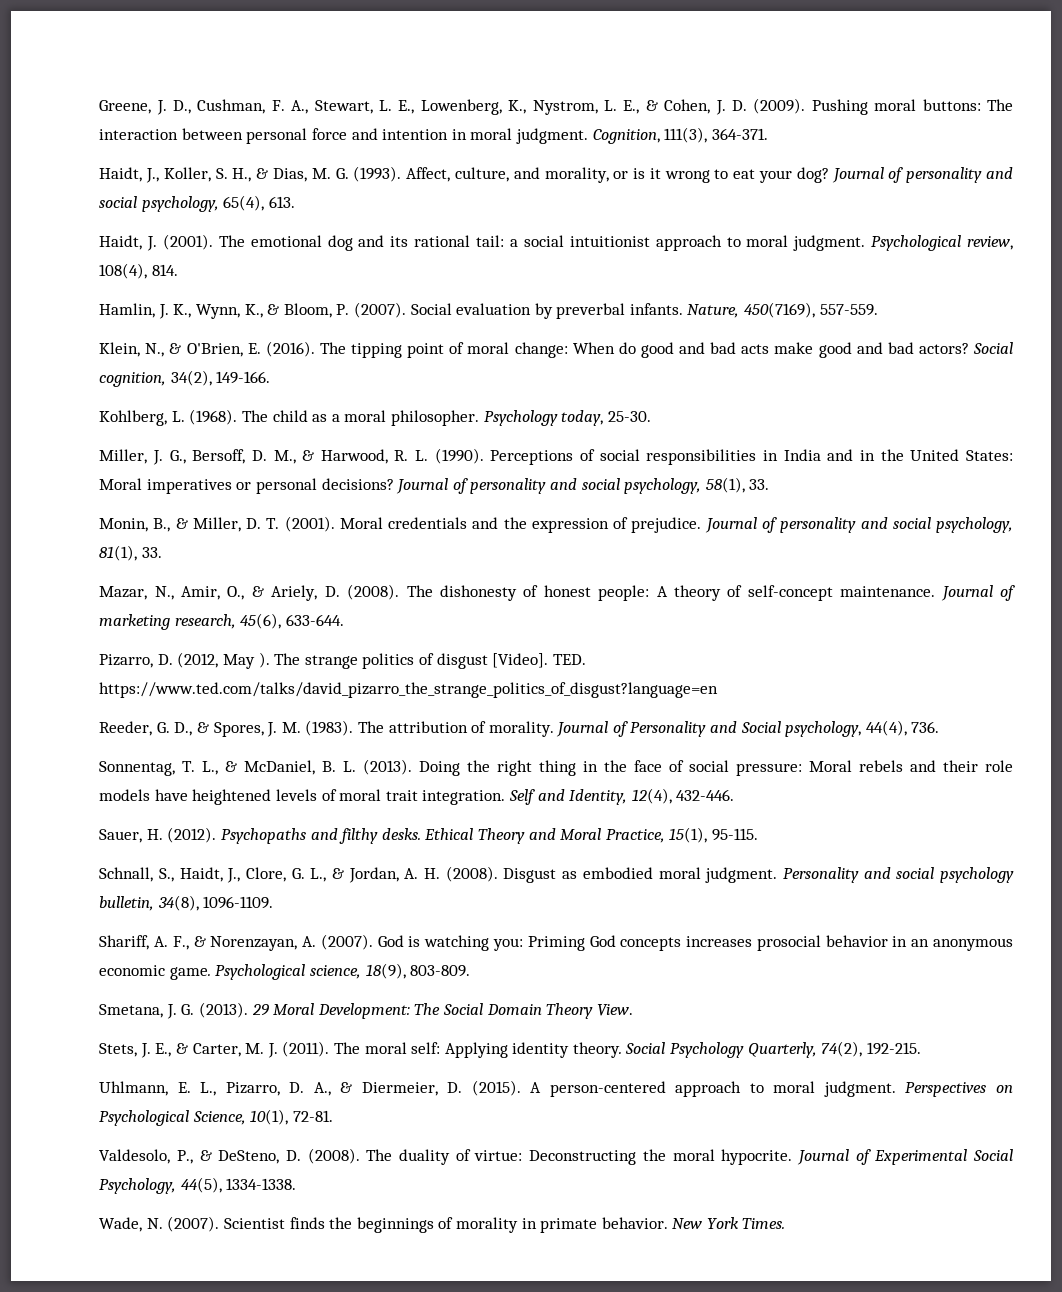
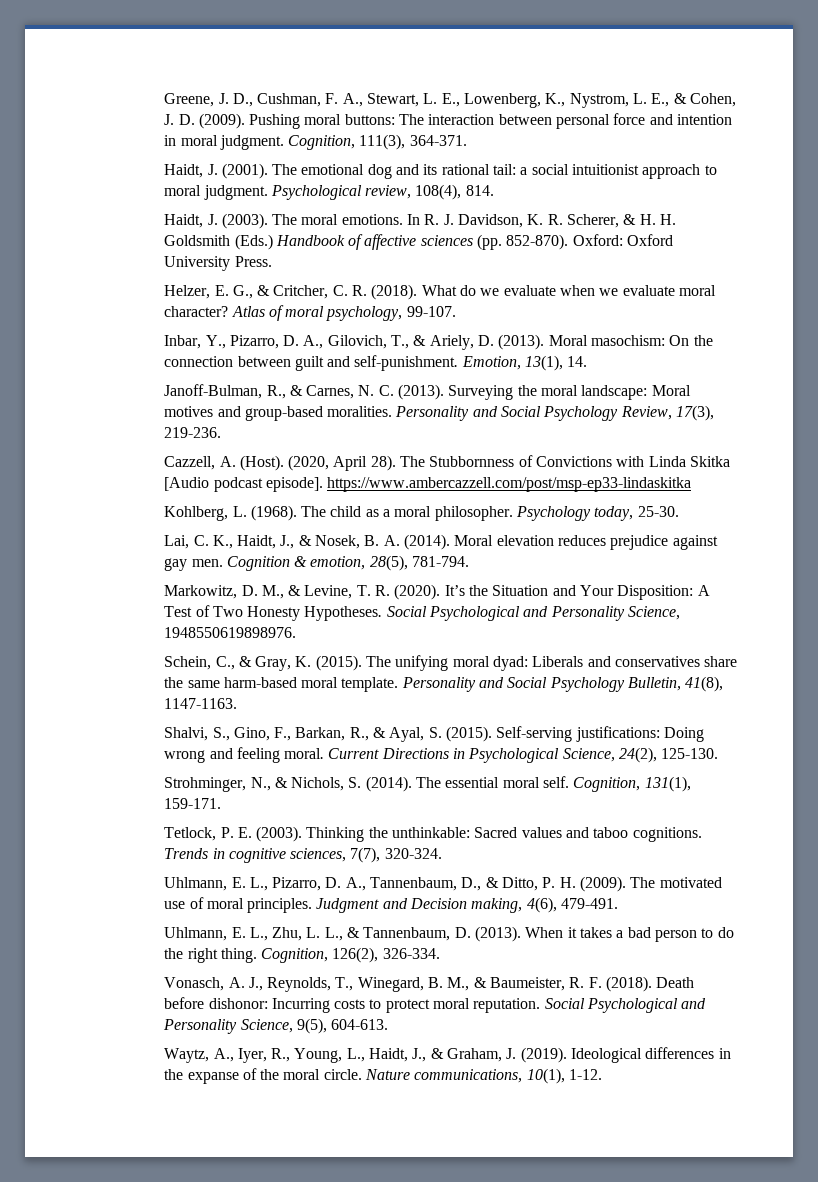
[99,166,1014,183] [99,195,295,212] // Haidt, J., Koller, S. H., & Dias, M. G. (1993). Affect, culture, and morality, or is it wrong to eat your dog? Journal of personality and social psychology, 65(4), 613. -> (467, 140) none
[99,302,878,319] [99,341,1013,358] [99,370,271,387] Hamlin, J. K., Wynn, K., & Bloom, P. (2007). Social evaluation by preverbal infants. Nature, 450(7169), 557-559. // Klein, N., & O'Brien, E. (2016). The tipping point of moral change: When do good and bad acts make good and bad actors? Social cognition, 34(2), 149-166. -> [164,213,677,229] [164,234,674,250] [164,256,272,271] [164,284,717,300] [164,305,456,321] [164,334,713,350] [164,355,588,371] [164,384,691,400] [164,405,715,421] [164,427,222,438] [164,455,731,471] [164,477,692,492] Haidt, J. (2003). The moral emotions. In R. J. Davidson, K. R. Scherer, & H. H. Goldsmith (Eds.) Handbook of affective sciences (pp. 852-870). Oxford: Oxford University Press. // Helzer, E. G., & Critcher, C. R. (2018). What do we evaluate when we evaluate moral character? Atlas of moral psychology, 99-107. // Inbar, Y., Pizarro, D. A., Gilovich, T., & Ariely, D. (2013). Moral masochism: On the connection between guilt and self-punishment. Emotion, 13(1), 14. // Janoff-Bulman, R., & Carnes, N. C. (2013). Surveying the moral landscape: Moral motives and group-based moralities. Personality and Social Psychology Review, 17(3), 219-236. // Cazzell, A. (Host). (2020, April 28). The Stubbornness of Convictions with Linda Skitka [Audio podcast episode]. https://www.ambercazzell.com/post/msp-ep33-lindaskitka
[99,448,1013,465] [99,477,770,494] [99,516,1013,533] [99,545,162,561] [99,584,1015,601] [99,613,344,630] [99,652,586,669] [99,682,719,698] [99,720,940,737] [99,759,1013,776] [99,788,735,805] [99,827,758,844] [99,866,1014,883] [99,895,274,911] [99,934,1014,951] [99,963,471,980] [99,1002,633,1019] [99,1041,921,1058] Miller, J. G., Bersoff, D. M., & Harwood, R. L. (1990). Perceptions of social responsibilities in India and in the United States: Moral imperatives or personal decisions? Journal of personality and social psychology, 58(1), 33. // Monin, B., & Miller, D. T. (2001). Moral credentials and the expression of prejudice. Journal of personality and social psychology, 81(1), 33. // Mazar, N., Amir, O., & Ariely, D. (2008). The dishonesty of honest people: A theory of self-concept maintenance. Journal of marketing research, 45(6), 633-644. // Pizarro, D. (2012, May ). The strange politics of disgust [Video]. TED. https://www.ted.com/talks/david_pizarro_the_strange_politics_of_disgust?language=en // Reeder, G. D., & Spores, J. M. (1983). The attribution of morality. Journal of Personality and Social psychology, 44(4), 736. // Sonnentag, T. L., & McDaniel, B. L. (2013). Doing the right thing in the face of social pressure: Moral rebels and their role models have heightened levels of moral trait integration. Self and Identity, 12(4), 432-446. // Sauer, H. (2012). Psychopaths and filthy desks. Ethical Theory and Moral Practice, 15(1), 95-115. // Schnall, S., Haidt, J., Clore, G. L., & Jordan, A. H. (2008). Disgust as embodied moral judgment. Personality and social psychology bulletin, 34(8), 1096-1109. // Shariff, A. F., & Norenzayan, A. (2007). God is watching you: Priming God concepts increases prosocial behavior in an anonymous economic game. Psychological science, 18(9), 803-809. // Smetana, J. G. (2013). 29 Moral Development: The Social Domain Theory View. // Stets, J. E., & Carter, M. J. (2011). The moral self: Applying identity theory. Social Psychology Quarterly, 74(2), 192-215. -> [164,534,718,550] [164,555,470,571] [164,584,710,600] [164,605,681,621] [164,627,297,638] [164,655,738,671] [164,676,724,692] [164,698,238,709] [164,726,705,742] [164,747,719,763] [164,776,691,792] [164,798,222,809] [164,826,702,842] [164,847,442,863] Lai, C. K., Haidt, J., & Nosek, B. A. (2014). Moral elevation reduces prejudice against gay men. Cognition & emotion, 28(5), 781-794. // Markowitz, D. M., & Levine, T. R. (2020). It’s the Situation and Your Disposition: A Test of Two Honesty Hypotheses. Social Psychological and Personality Science, 1948550619898976. // Schein, C., & Gray, K. (2015). The unifying moral dyad: Liberals and conservatives share the same harm-based moral template. Personality and Social Psychology Bulletin, 41(8), 1147-1163. // Shalvi, S., Gino, F., Barkan, R., & Ayal, S. (2015). Self-serving justifications: Doing wrong and feeling moral. Current Directions in Psychological Science, 24(2), 125-130. // Strohminger, N., & Nichols, S. (2014). The essential moral self. Cognition, 131(1), 159-171. // Tetlock, P. E. (2003). Thinking the unthinkable: Sacred values and taboo cognitions. Trends in cognitive sciences, 7(7), 320-324.
[340,1080,1013,1097] [99,1109,333,1126] [99,1148,1014,1165] [99,1177,297,1194] [99,1216,786,1233] & Diermeier, D. (2015). A person-centered approach to moral judgment. Perspectives on Psychological Science, 10(1), 72-81. // Valdesolo, P., & DeSteno, D. (2008). The duality of virtue: Deconstructing the moral hypocrite. Journal of Experimental Social Psychology, 44(5), 1334-1338. // Wade, N. (2007). Scientist finds the beginnings of morality in primate behavior. New York Times. -> [370,876,722,892] [164,897,619,913] [164,926,734,942] [164,947,440,963] [164,976,695,992] [164,997,707,1013] [163,1018,389,1034] [164,1047,731,1063] [164,1068,603,1084] Tannenbaum, D., & Ditto, P. H. (2009). The motivated use of moral principles. Judgment and Decision making, 4(6), 479-491. // Uhlmann, E. L., Zhu, L. L., & Tannenbaum, D. (2013). When it takes a bad person to do the right thing. Cognition, 126(2), 326-334. // Vonasch, A. J., Reynolds, T., Winegard, B. M., & Baumeister, R. F. (2018). Death before dishonor: Incurring costs to protect moral reputation. Social Psychological and Personality Science, 9(5), 604-613. // Waytz, A., Iyer, R., Young, L., Haidt, J., & Graham, J. (2019). Ideological differences in the expanse of the moral circle. Nature communications, 10(1), 1-12.

